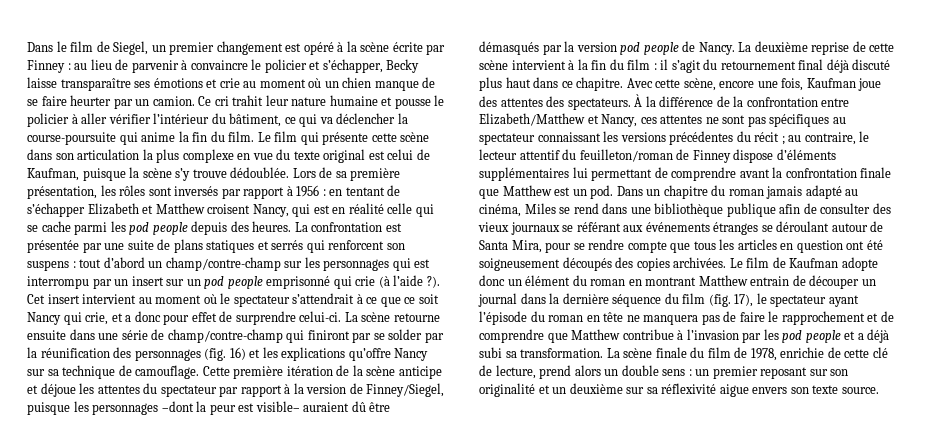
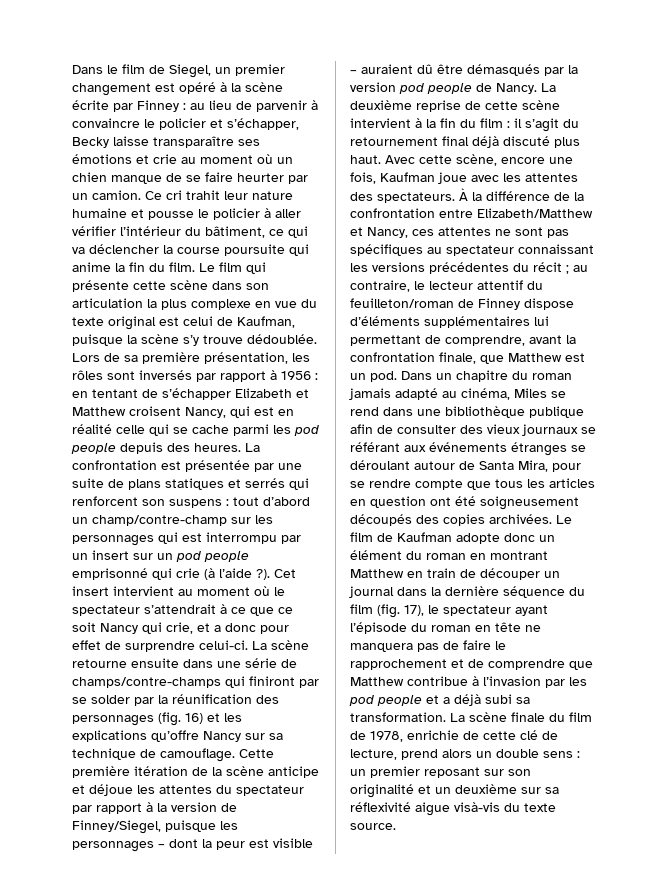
[27,132,116,145] course-poursuite -> [177,244,285,256] course poursuite
[167,329,283,343] champ/contre-champ -> [72,677,221,688] champs/contre-champs
[161,401,194,412] –dont -> [158,839,198,848] – dont
[255,401,300,412] visible– -> [273,838,313,848] [350,70,357,74] visible –
[505,77,624,91] haut dans ce chapitre. -> [350,155,381,164] haut.
[479,96,497,107] des -> [471,173,521,182] avec les
[671,167,737,181] comprendre -> [445,335,525,346] comprendre,
[860,167,892,178] finale -> [439,352,476,364] finale,
[750,276,790,286] entrain -> [407,568,456,578] en train
[752,387,809,394] envers son -> [454,802,520,812] visà-vis du

